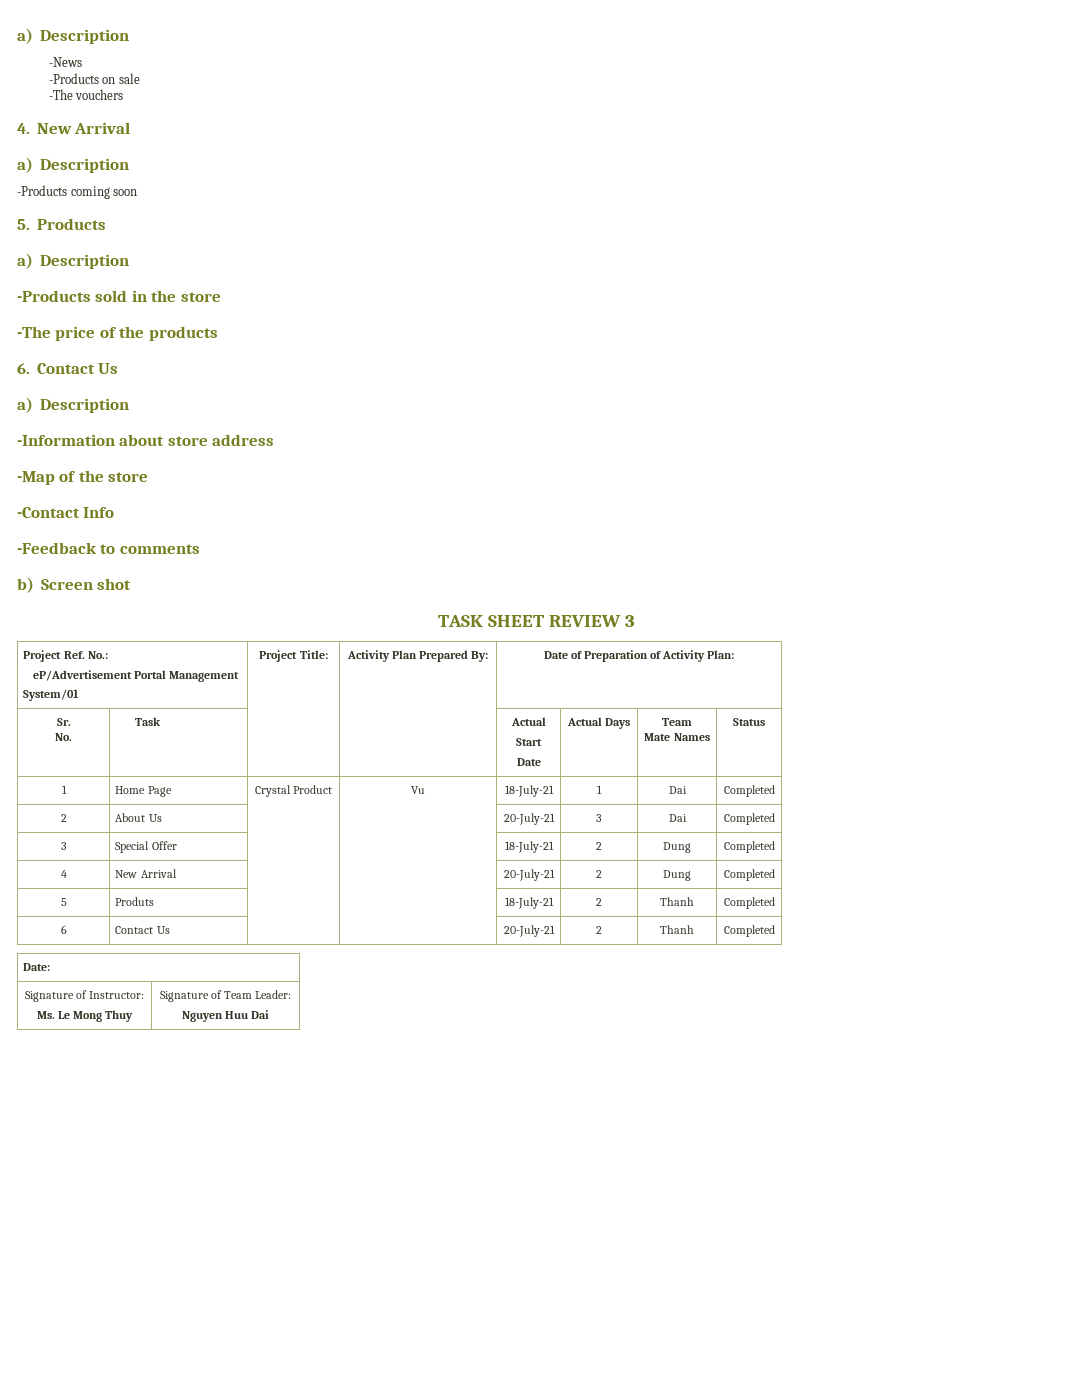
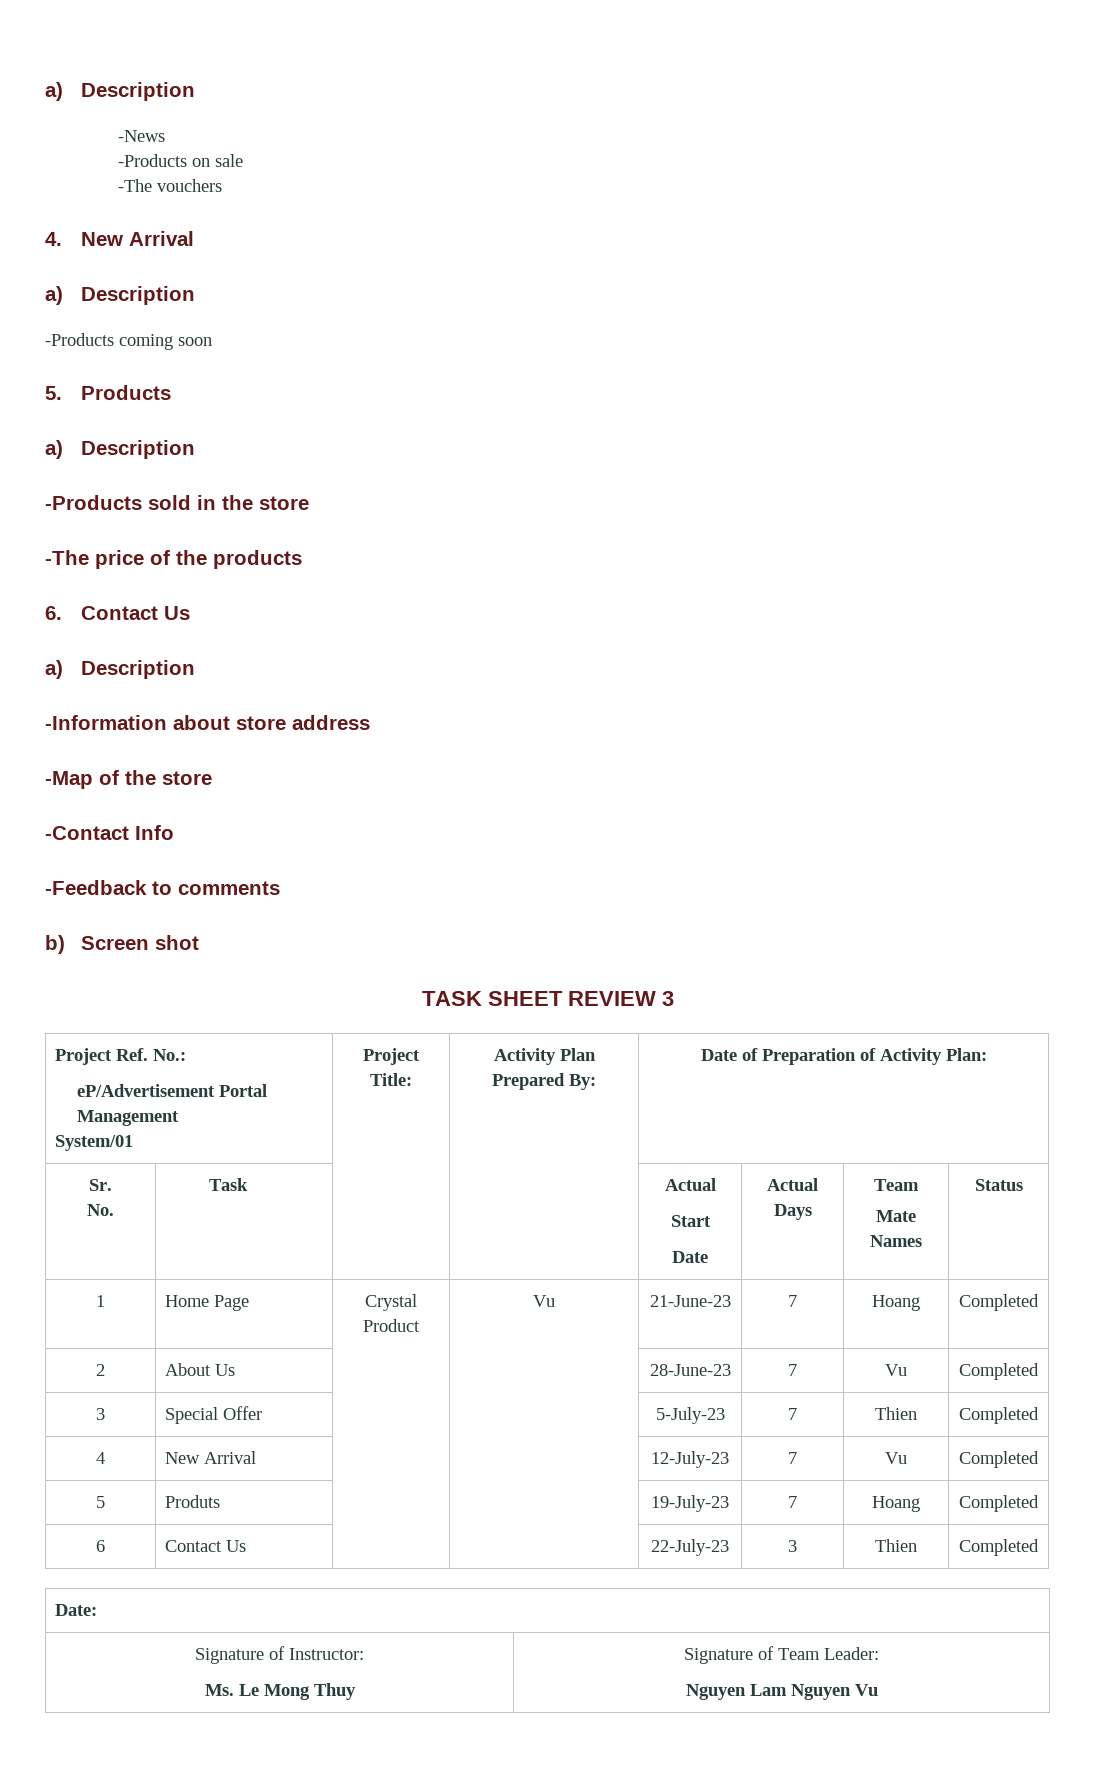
[504,785,554,797] [597,785,602,794] [668,786,687,794] 18-July-21 | 1 | Dai -> [649,1295,731,1307] [788,1295,797,1307] [872,1295,920,1311] 21-June-23 | 7 | Hoang
[503,813,555,825] [596,814,602,822] [668,814,687,822] 20-July-21 | 3 | Dai -> [649,1364,731,1376] [788,1364,797,1376] [885,1364,907,1376] 28-June-23 | 7 | Vu
[504,841,554,853] [596,842,602,850] [663,842,691,853] 18-July-21 | 2 | Dung -> [655,1407,725,1424] [788,1408,797,1420] [875,1407,917,1420] 5-July-23 | 7 | Thien
[503,869,555,881] [596,870,602,878] [663,870,691,881] 20-July-21 | 2 | Dung -> [651,1451,729,1468] [788,1452,797,1464] [885,1452,907,1464] 12-July-23 | 7 | Vu
[504,897,554,909] [596,898,602,906] [660,897,694,906] 18-July-21 | 2 | Thanh -> [651,1495,729,1512] [788,1496,797,1508] [872,1496,920,1512] 19-July-23 | 7 | Hoang
[503,925,555,937] [596,926,602,934] [660,925,694,934] 20-July-21 | 2 | Thanh -> [651,1539,729,1556] [788,1540,797,1552] [875,1539,917,1552] 22-July-23 | 3 | Thien
[225,1010,270,1019] Huu Dai -> [749,1684,878,1700] Lam Nguyen Vu

